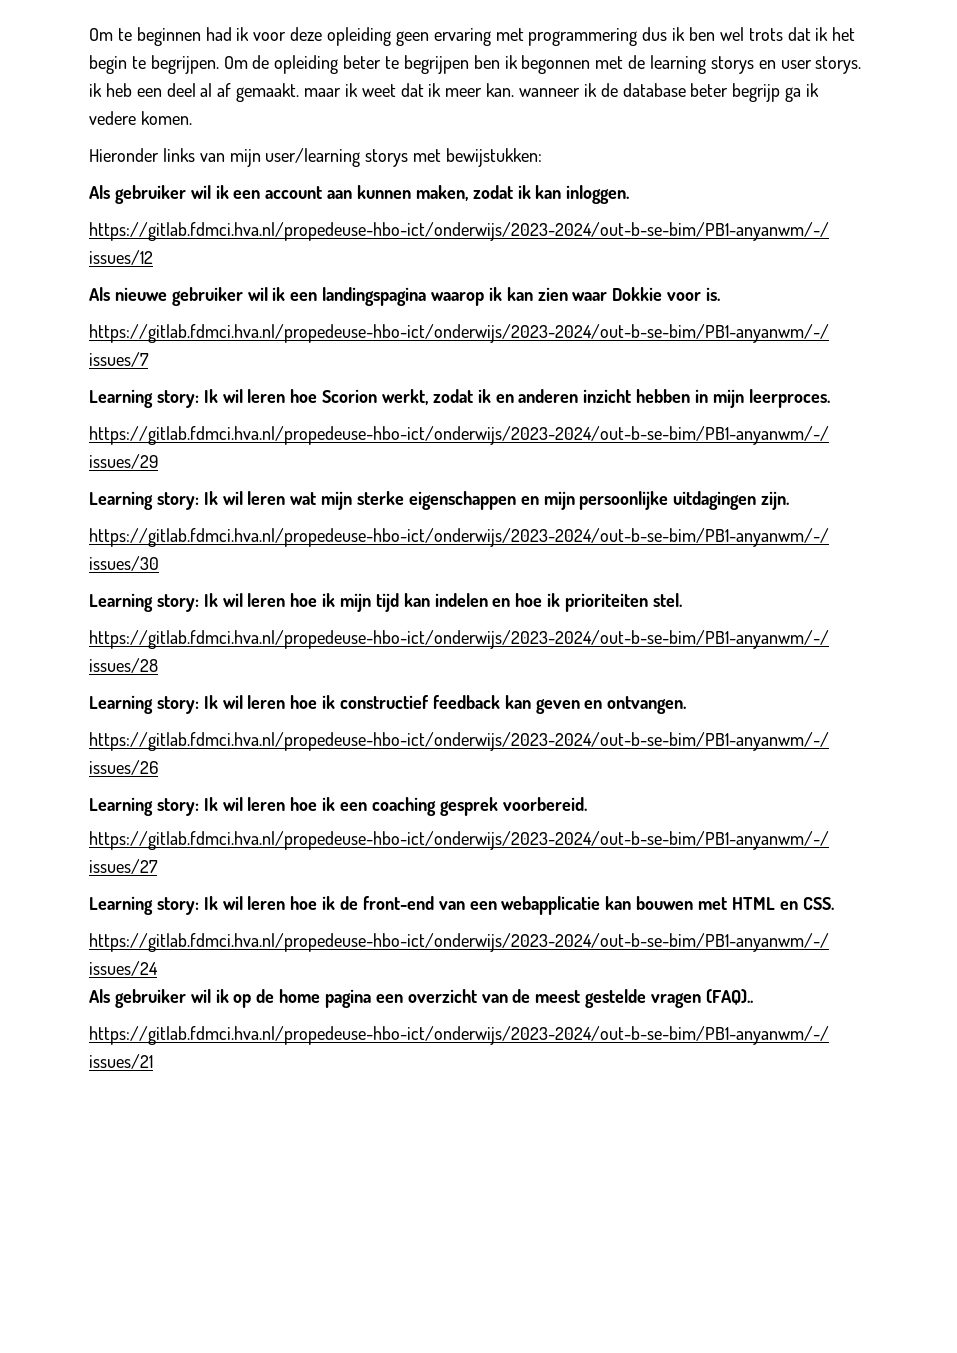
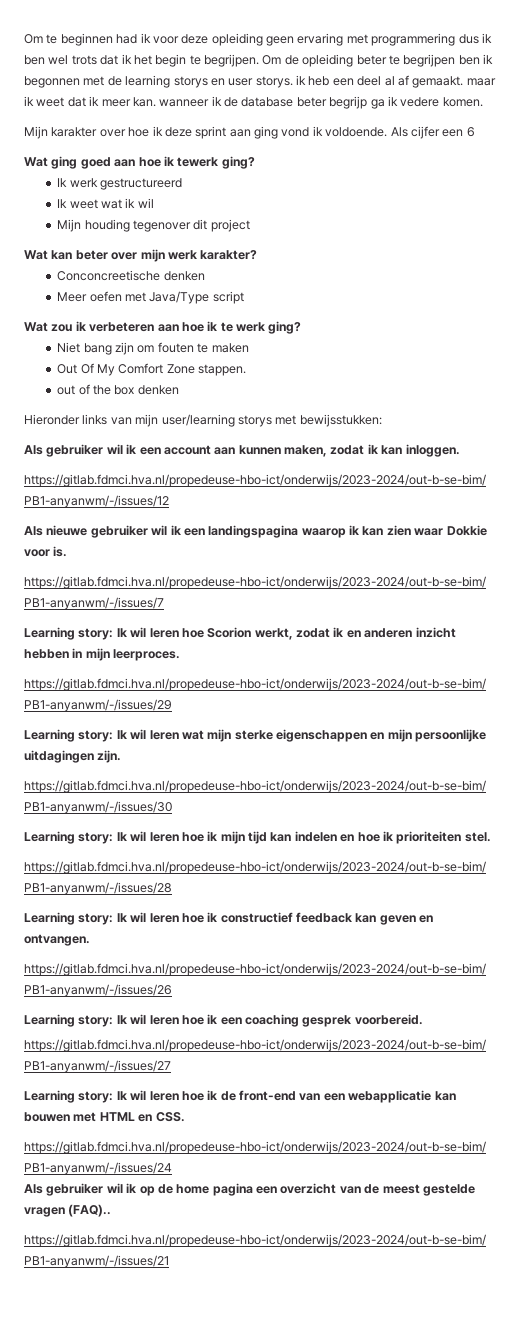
(192, 118) none -> [24,126,475,139] [24,156,255,169] [57,178,182,190] [57,198,154,209] [57,219,250,232] [24,249,258,262] [57,270,205,281] [57,291,244,304] [24,321,302,334] [57,342,249,355] [57,363,247,376] [57,384,179,395] // Mijn karakter over hoe ik deze sprint aan ging vond ik voldoende. Als cijfer een 6 // Wat ging goed aan hoe ik tewerk ging? // Ik werk gestructureerd // Ik weet wat ik wil // Mijn houding tegenover dit project // Wat kan beter over mijn werk karakter? // Conconcreetische denken // Meer oefen met Java/Type script // Wat zou ik verbeteren aan hoe ik te werk ging? // Niet bang zijn om fouten te maken // Out Of My Comfort Zone stappen. // out of the box denken
[446,148,543,167] bewijstukken: -> [299,414,382,427] bewijsstukken:

